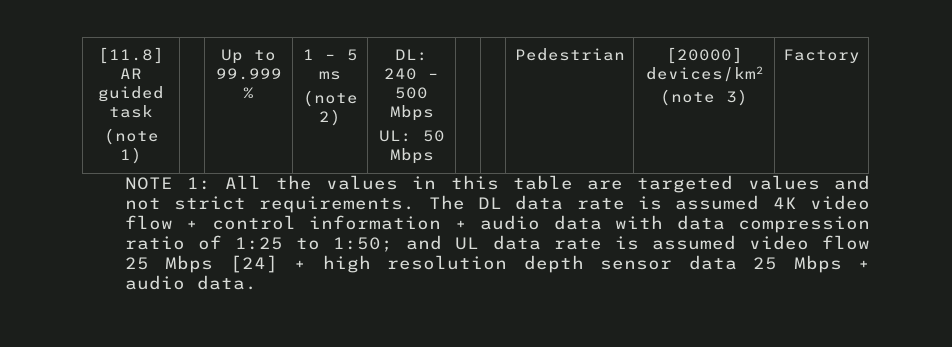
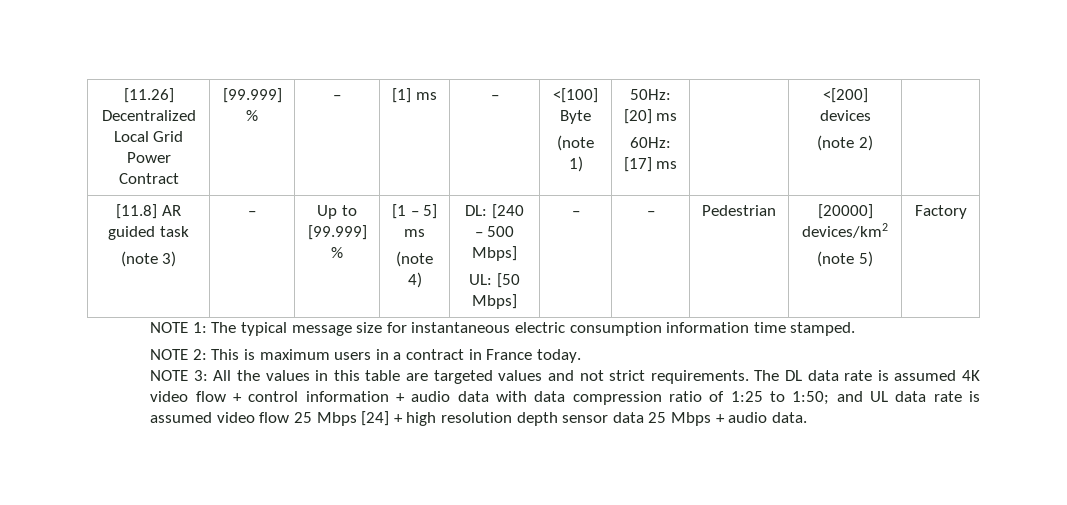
(98, 55) none -> [123,88,174,103] [101,110,196,121] [113,131,184,142] [126,152,171,163] [118,173,179,184] [222,88,282,103] [245,110,258,121] [333,95,341,100] [392,88,437,103] [490,95,499,100] [553,88,598,103] [560,110,591,124] [557,135,594,151] [568,156,583,172] [630,89,671,100] [623,109,678,124] [630,137,671,148] [623,157,678,172] [822,88,868,103] [819,110,871,121] [817,135,873,151] [11.26] Decentralized Local Grid Power Contract | [99.999] % | – | [1] ms | – | <[100] Byte // (note 1) | 50Hz: [20] ms // 60Hz: [17] ms | | <[200] devices // (note 2) | //
[120,147,142,164] 1) | -> [162,251,177,267] [247,211,256,216] 3) | –
[215,68,282,80] [243,87,254,99] [302,49,358,61] 99.999 % | 1 – 5 -> [307,225,367,240] [331,247,343,258] [391,204,438,219] [99.999] % | [1 – 5]
[319,109,341,126] 2) -> [407,272,422,288] 4)
[384,68,417,80] 240 -> [491,204,524,219] [240
[389,105,434,121] Mbps -> [472,246,517,261] Mbps]
[422,130,445,142] [389,148,434,164] 50 Mbps | | -> [496,273,520,288] [472,294,517,309] [571,211,580,216] [646,211,655,216] [50 Mbps] | – | –
[726,89,748,106] 3) -> [858,251,873,267] 5)
(212, 183) none -> [211,322,856,336] [150,349,581,363] [150,370,208,381] The typical message size for instantaneous electric consumption information time stamped. // NOTE 2: This is maximum users in a contract in France today. // NOTE 3:

